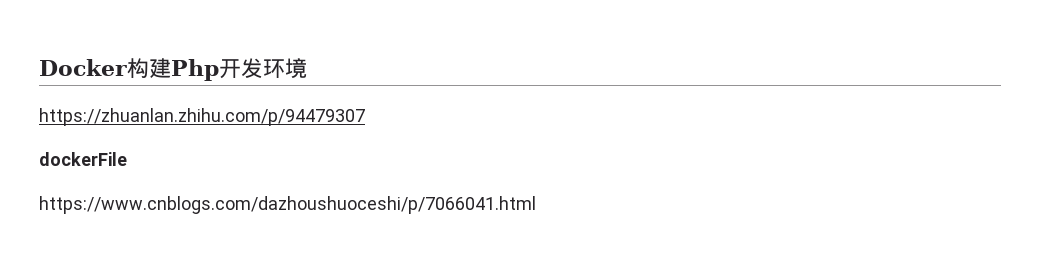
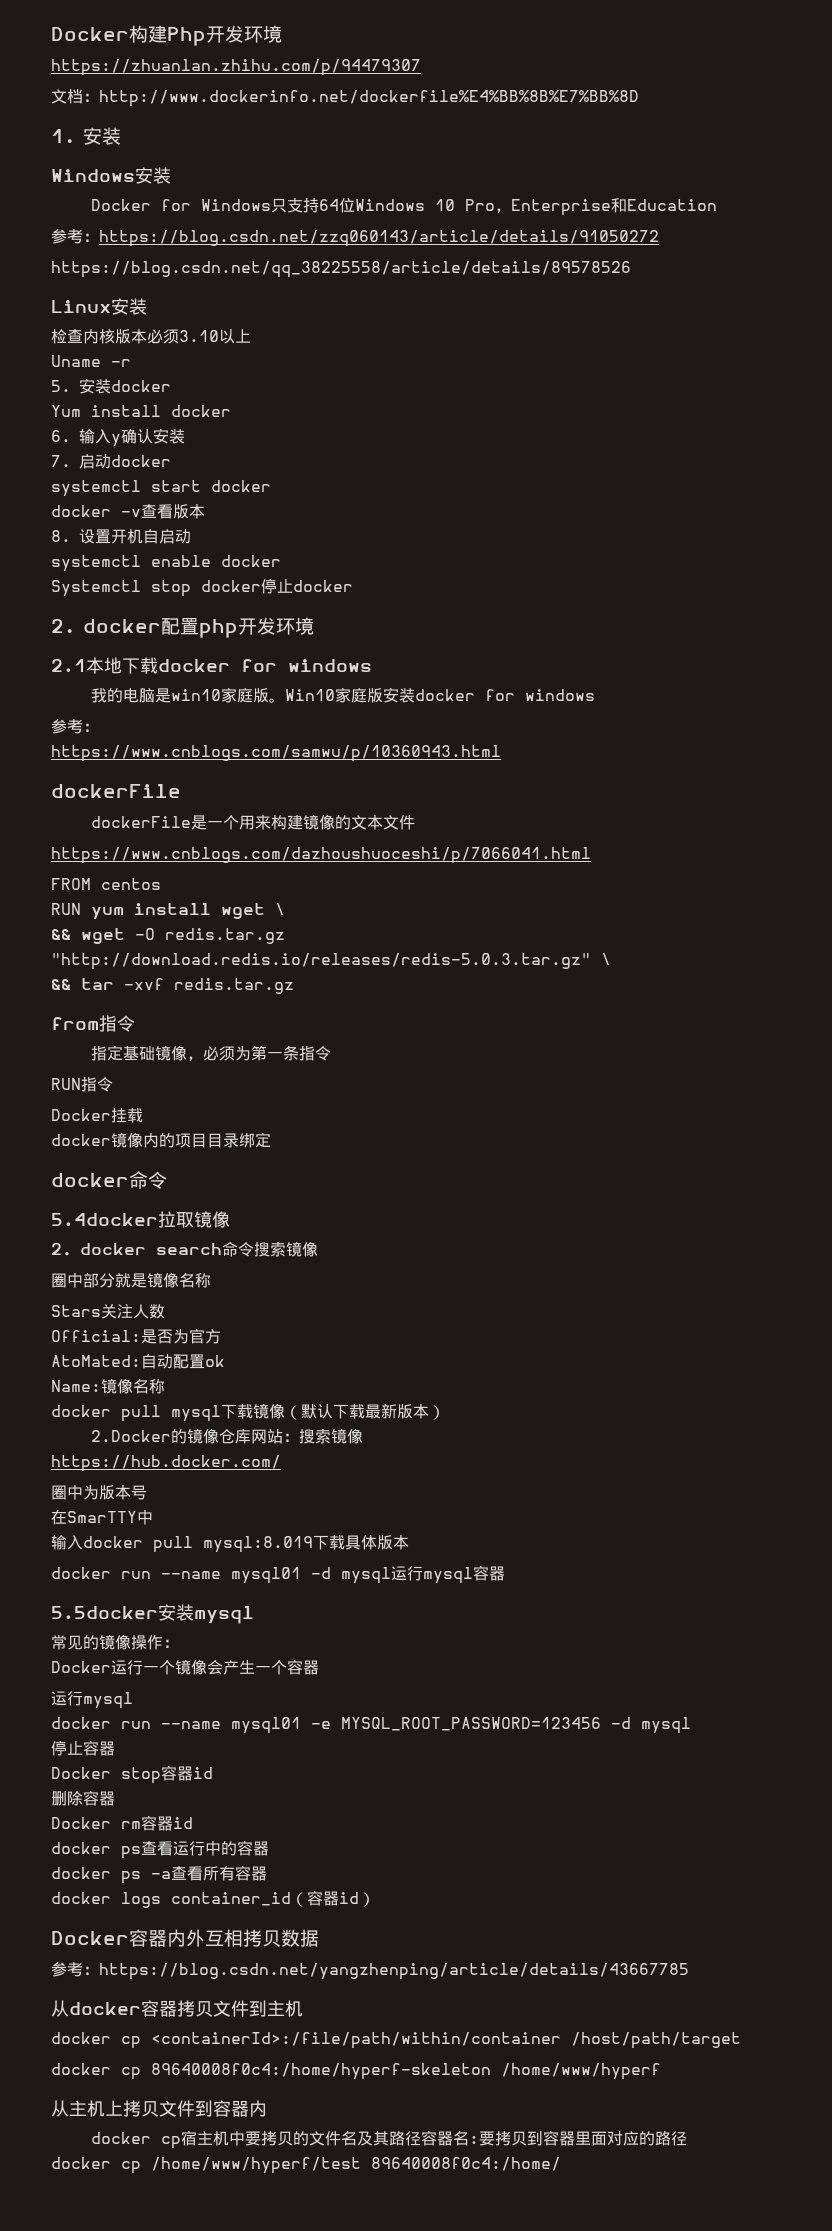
[39,152,127,166] [39,196,536,214] dockerFile // https://www.cnblogs.com/dazhoushuoceshi/p/7066041.html -> [51,89,639,107] [51,127,121,145] [51,167,171,184] [91,198,718,216] [51,229,659,247] [51,261,631,278] [51,298,147,315] [51,329,251,344] [51,355,131,367] [51,378,171,394] [51,405,231,417] [51,428,185,447] [51,454,171,469] [51,480,271,497] [51,504,205,519] [51,529,191,544] [51,555,281,572] [51,578,353,597] [51,617,314,638] [51,657,372,674] [91,687,596,703] [51,719,99,734] [51,745,501,762] [51,784,181,798] [91,814,416,830] [51,847,591,864] [51,878,161,890] [51,903,285,920] [51,928,285,944] [51,953,611,970] [51,978,294,994] [51,1015,135,1032] [91,1045,332,1061] [51,1077,113,1092] [51,1108,143,1123] [51,1132,271,1148] [51,1171,167,1189] [51,1211,230,1228] [51,1241,318,1257] [51,1272,211,1288] [51,1304,165,1319] [51,1328,221,1344] [51,1354,225,1369] [51,1378,165,1394] [51,1403,445,1422] [91,1428,364,1444] [51,1455,281,1472] [51,1485,147,1500] [51,1510,153,1525] [51,1535,409,1553] [51,1565,505,1584] [51,1604,254,1624] [51,1634,179,1650] [51,1659,319,1675] [51,1691,133,1709] [51,1717,691,1734] [51,1740,115,1756] [51,1765,213,1784] [51,1790,115,1806] [51,1815,193,1831] [51,1840,269,1859] [51,1865,267,1884] [51,1890,375,1908] [51,1929,319,1947] [51,1962,689,1980] [51,2000,303,2017] [51,2032,741,2049] [51,2063,661,2080] [51,2100,267,2117] [91,2130,688,2149] [51,2157,561,2174] 文档：http://www.dockerinfo.net/dockerfile%E4%BB%8B%E7%BB%8D // 1.安装 // Windows安装 // Docker for Windows只支持64位Windows 10 Pro，Enterprise和Education // 参考：https://blog.csdn.net/zzq060143/article/details/91050272 // https://blog.csdn.net/qq_38225558/article/details/89578526 // Linux安装 // 检查内核版本必须3.10以上 // Uname -r // 5.安装docker // Yum install docker // 6.输入y确认安装 // 7.启动docker // systemctl start docker // docker -v查看版本 // 8.设置开机自启动 // systemctl enable docker // Systemctl stop docker停止docker // 2. docker配置php开发环境 // 2.1本地下载docker for windows // 我的电脑是win10家庭版。Win10家庭版安装docker for windows // 参考： // https://www.cnblogs.com/samwu/p/10360943.html // dockerFile // dockerFile是一个用来构建镜像的文本文件 // https://www.cnblogs.com/dazhoushuoceshi/p/7066041.html // FROM centos // RUN yum install wget \ // && wget -O redis.tar.gz "http://download.redis.io/releases/redis-5.0.3.tar.gz" \ // && tar -xvf redis.tar.gz // from指令 // 指定基础镜像，必须为第一条指令 // RUN指令 // Docker挂载 // docker镜像内的项目目录绑定 // docker命令 // 5.4docker拉取镜像 // 2. docker search命令搜索镜像 // 圈中部分就是镜像名称 // Stars关注人数 // Official:是否为官方 // AtoMated:自动配置ok // Name:镜像名称 // docker pull mysql下载镜像（默认下载最新版本） // 2.Docker的镜像仓库网站：搜索镜像 // https://hub.docker.com/ // 圈中为版本号 // 在SmarTTY中 // 输入docker pull mysql:8.019下载具体版本 // docker run --name mysql01 -d mysql运行mysql容器 // 5.5docker安装mysql // 常见的镜像操作： // Docker运行一个镜像会产生一个容器 // 运行mysql // docker run --name mysql01 -e MYSQL_ROOT_PASSWORD=123456 -d mysql // 停止容器 // Docker stop容器id // 删除容器 // Docker rm容器id // docker ps查看运行中的容器 // docker ps -a查看所有容器 // docker logs container_id（容器id） // Docker容器内外互相拷贝数据 // 参考：https://blog.csdn.net/yangzhenping/article/details/43667785 // 从docker容器拷贝文件到主机 // docker cp <containerId>:/file/path/within/container /host/path/target // docker cp 89640008f0c4:/home/hyperf-skeleton /home/www/hyperf // 从主机上拷贝文件到容器内 // docker cp宿主机中要拷贝的文件名及其路径容器名:要拷贝到容器里面对应的路径 // docker cp /home/www/hyperf/test 89640008f0c4:/home/

